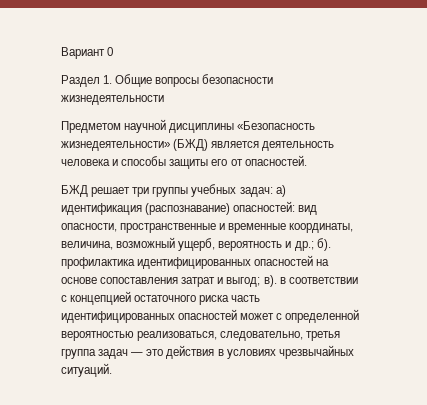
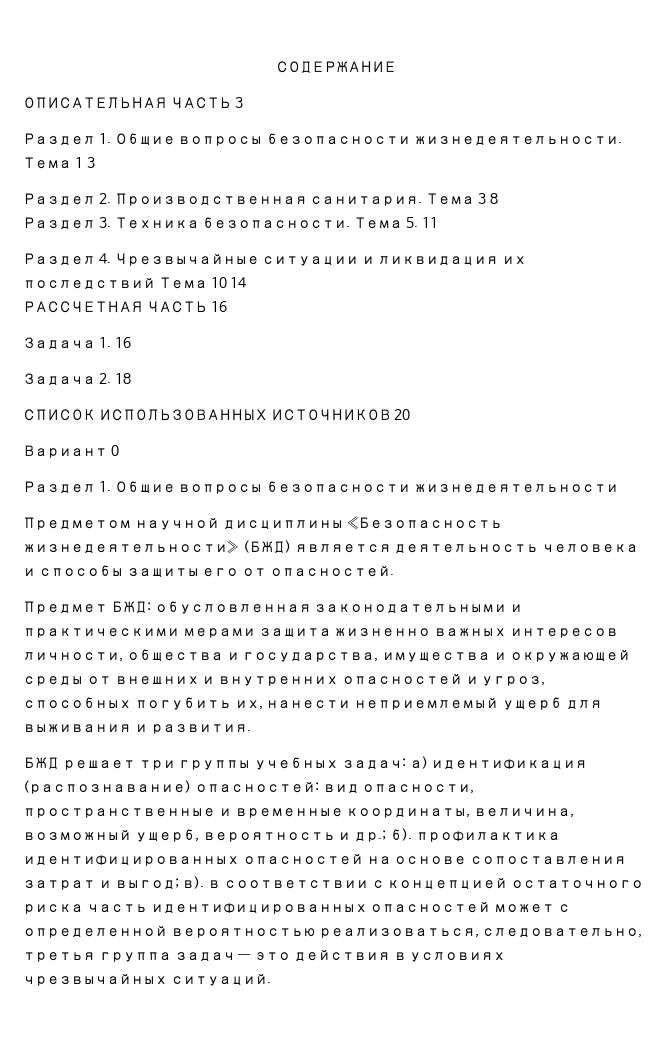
(61, 53) none -> [275,61,396,73] [23,97,243,109] [23,133,622,146] [23,157,95,169] [23,193,498,206] [23,217,438,230] [23,253,526,266] [23,277,247,290] [23,301,227,313] [23,337,131,350] [23,373,131,386] [23,409,411,421] СОДЕРЖАНИЕ // ОПИСАТЕЛЬНАЯ ЧАСТЬ 3 // Раздел 1. Общие вопросы безопасности жизнедеятельности. Тема 1 3 // Раздел 2. Производственная санитария. Тема 3 8 // Раздел 3. Техника безопасности. Тема 5. 11 // Раздел 4. Чрезвычайные ситуации и ликвидация их последствий Тема 10 14 // РАССЧЕТНАЯ ЧАСТЬ 16 // Задача 1. 16 // Задача 2. 18 // СПИСОК ИСПОЛЬЗОВАННЫХ ИСТОЧНИКОВ 20 //
(307, 160) none -> [23,601,523,614] [23,628,618,638] [23,649,630,662] [23,673,546,686] [23,697,602,710] [23,724,251,734] // Предмет БЖД: обусловленная законодательными и практическими мерами защита жизненно важных интересов личности, общества и государства, имущества и окружающей среды от внешних и внутренних опасностей и угроз, способных погубить их, нанести неприемлемый ущерб для выживания и развития.

